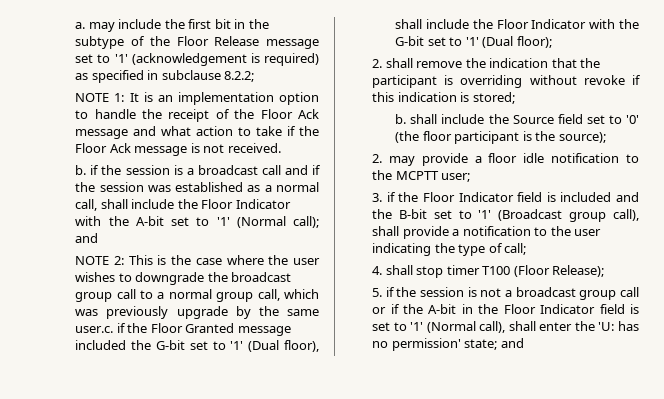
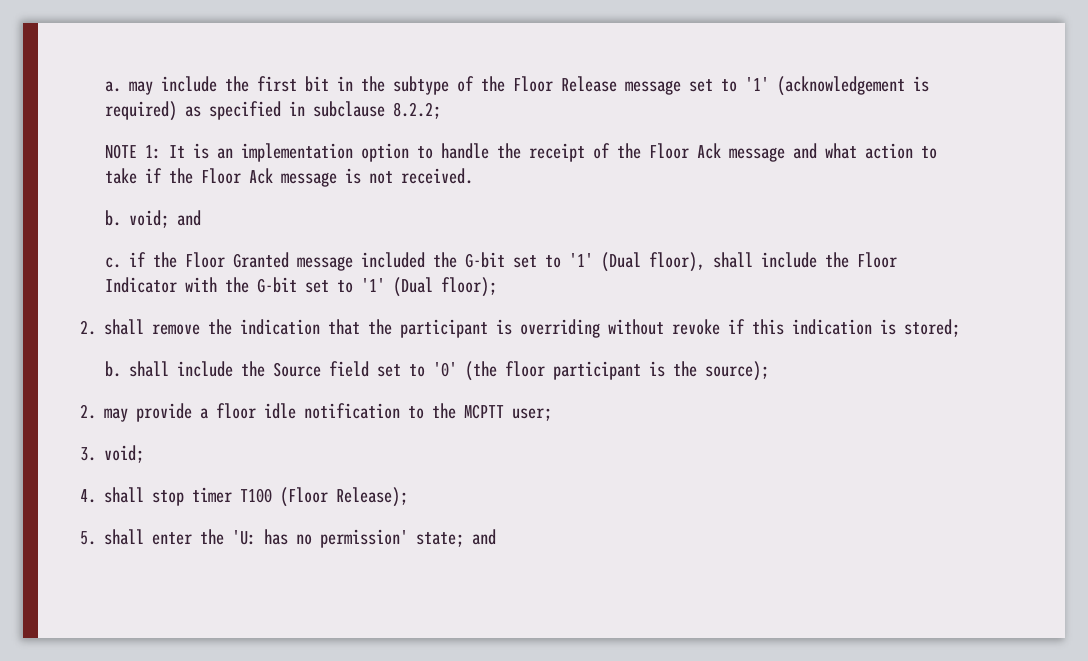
[90,165,321,175] [75,182,319,192] [75,199,291,211] [75,216,319,228] [75,233,99,243] [75,255,320,265] [75,272,292,285] [75,289,319,302] [75,306,320,319] [75,326,114,333] if the session is a broadcast call and if the session was established as a normal call, shall include the Floor Indicator with the A-bit set to '1' (Normal call); and // NOTE 2: This is the case where the user wishes to downgrade the broadcast group call to a normal group call, which was previously upgrade by the same user.c. -> [128,210,201,228] [104,257,121,268] void; and // c.
[386,192,639,202] [372,209,639,222] [372,226,602,239] [372,243,527,256] if the Floor Indicator field is included and the B-bit set to '1' (Broadcast group call), shall provide a notification to the user indicating the type of call; -> [103,445,144,463] void;
[385,287,639,300] [372,304,639,314] [372,321,506,333] if the session is not a broadcast group call or if the A-bit in the Floor Indicator field is set to '1' (Normal call), -> (96, 538) none

